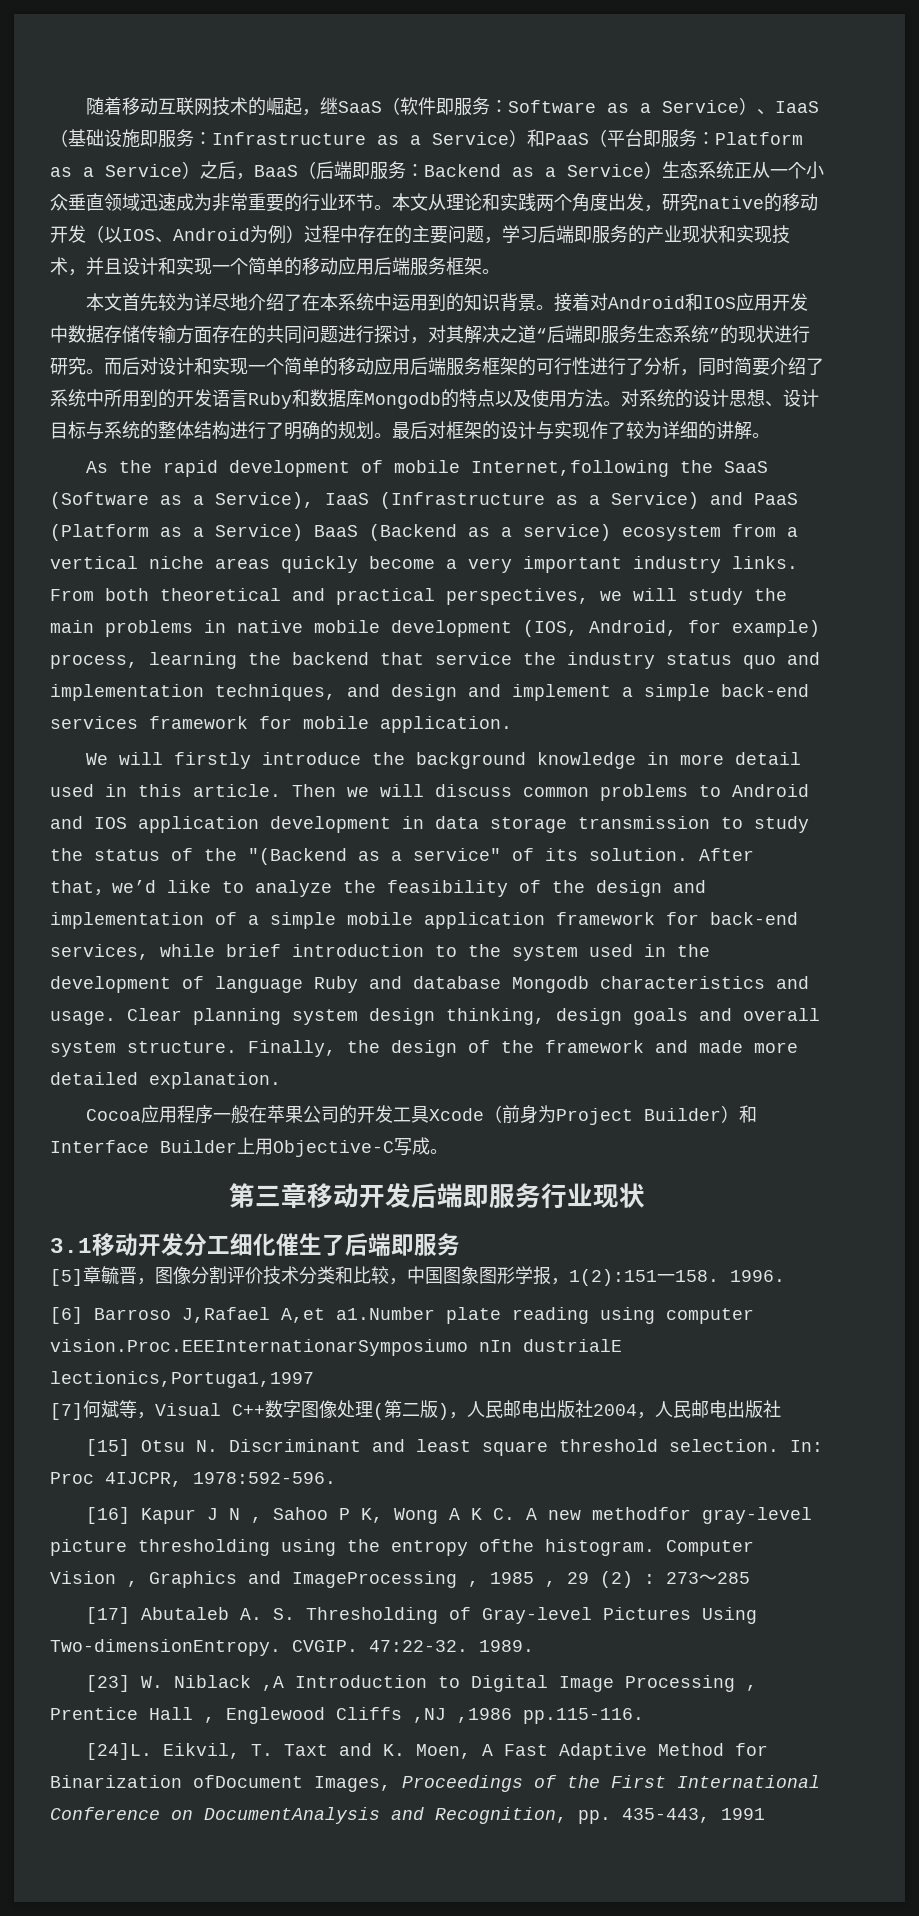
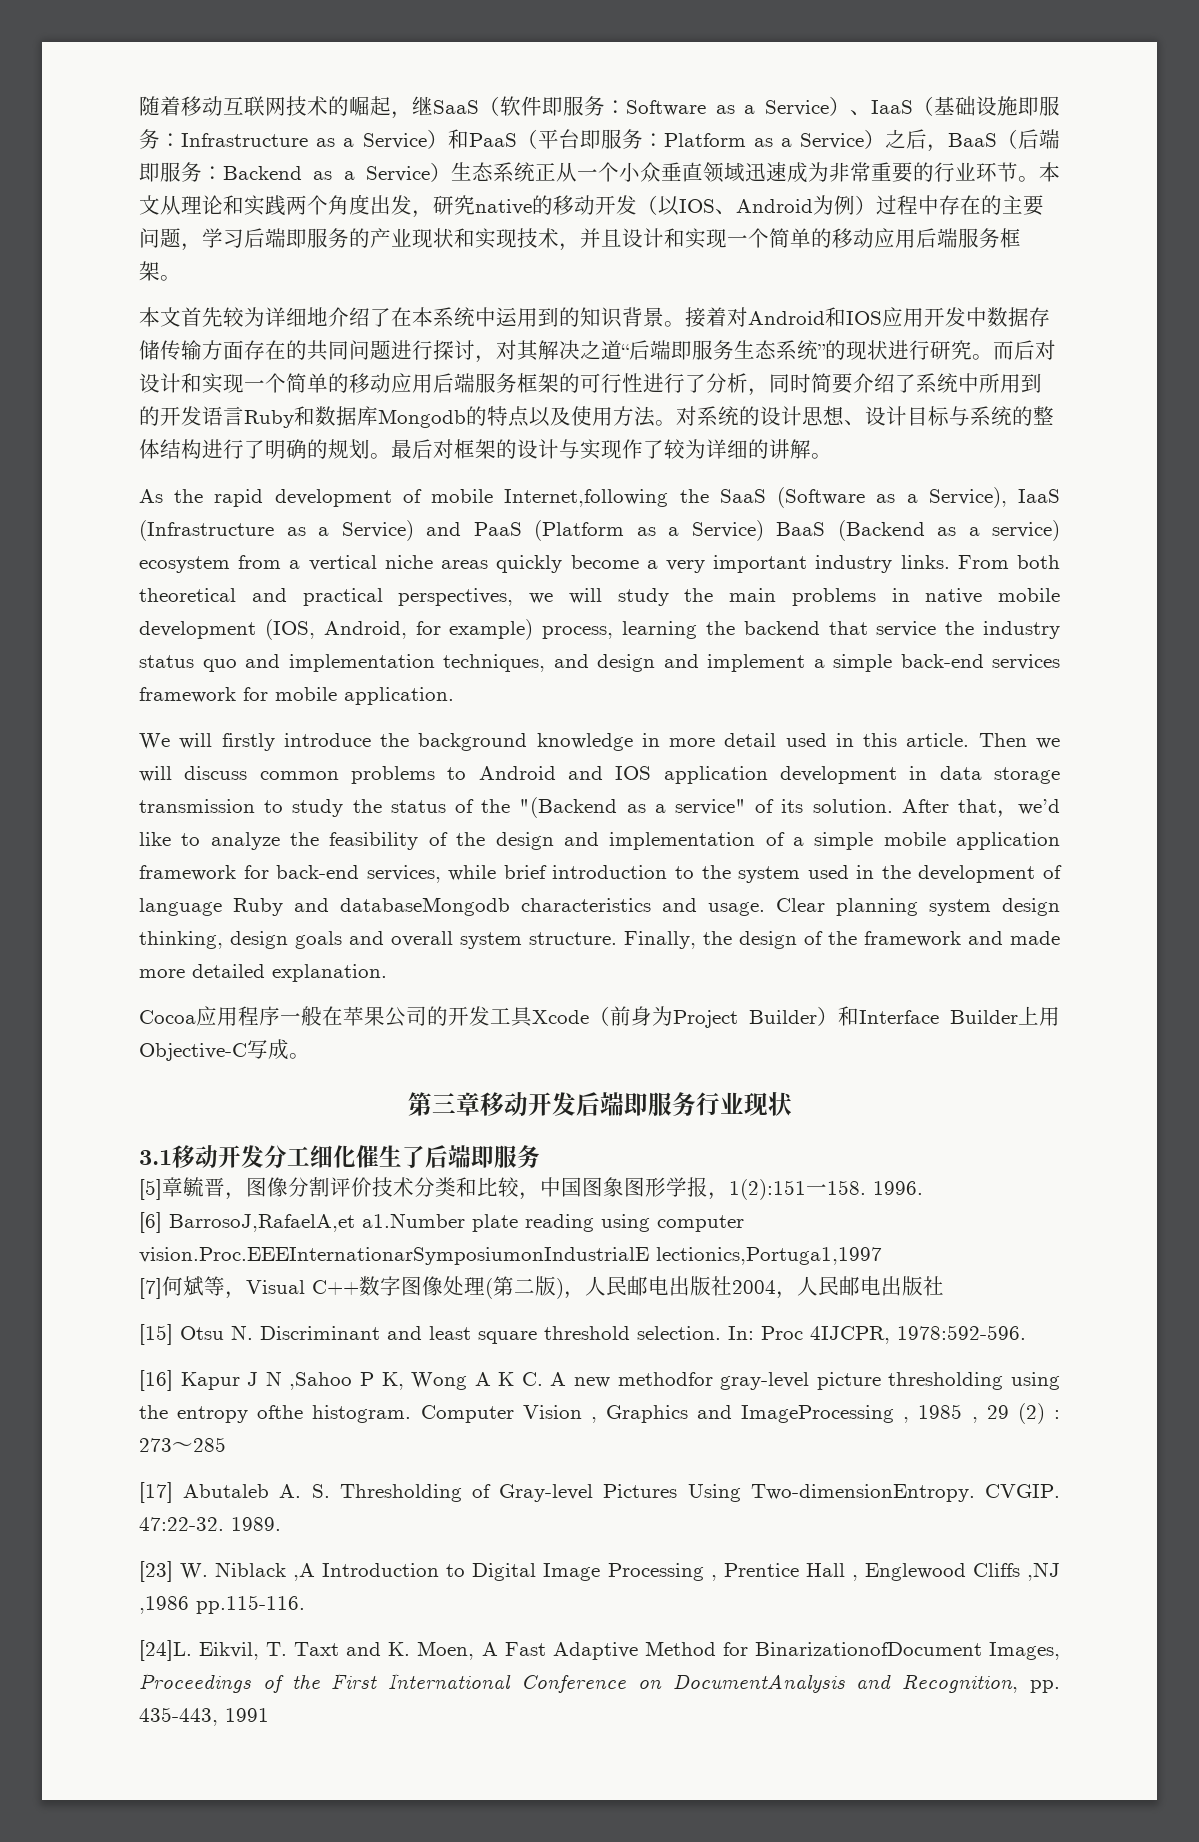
[212,294,231,311] 尽 -> [286,307,307,327] 细
[413,976,589,993] database Mongodb -> [340,897,510,916] databaseMongodb
[94,1307,325,1323] Barroso J,Rafael A,et -> [169,1214,355,1232] BarrosoJ,RafaelA,et
[50,1339,622,1356] vision.Proc.EEEInternationarSymposiumo nIn dustrialE -> [139,1247,649,1265] vision.Proc.EEEInternationarSymposiumonIndustrialE
[251,1507,329,1523] , Sahoo -> [289,1372,353,1390] ,Sahoo
[50,1775,303,1788] Binarization ofDocument -> [754,1642,982,1656] BinarizationofDocument

